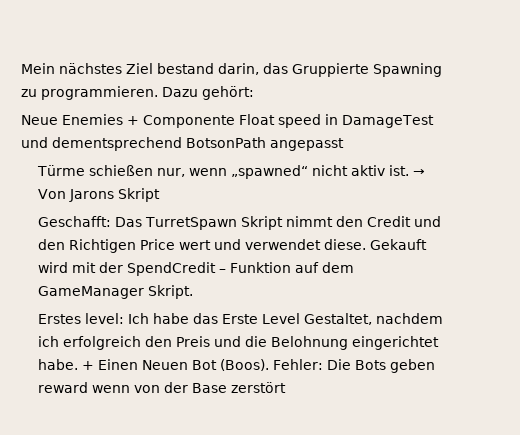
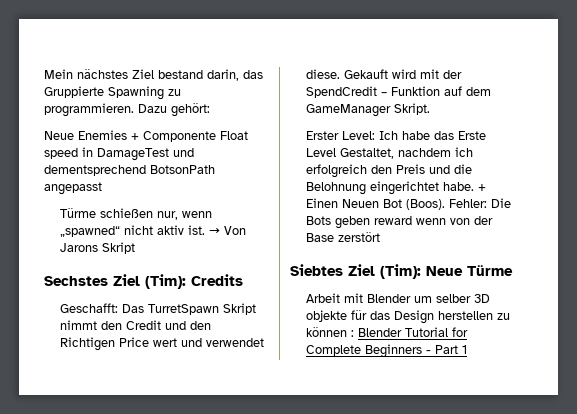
(160, 195) none -> [44,274,243,289] // Sechstes Ziel (Tim): Credits
[37,313,124,324] Erstes level: -> [305,131,375,140] Erster Level:
(286, 387) none -> [290,264,513,279] [305,293,490,303] [305,310,510,324] [305,327,468,337] [305,344,467,358] // Siebtes Ziel (Tim): Neue Türme // Arbeit mit Blender um selber 3D objekte für das Design herstellen zu können : Blender Tutorial for Complete Beginners - Part 1

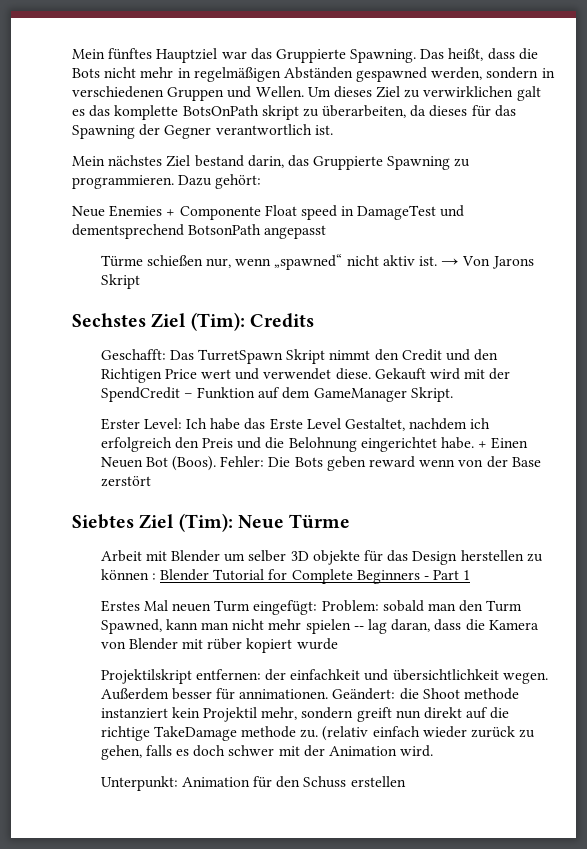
[44,69,73,79] Mein -> [72,48,538,63] [72,67,555,82] [72,86,541,101] [72,105,516,120] [72,124,333,139] [72,156,105,166] Mein fünftes Hauptziel war das Gruppierte Spawning. Das heißt, dass die Bots nicht mehr in regelmäßigen Abständen gespawned werden, sondern in verschiedenen Gruppen und Wellen. Um dieses Ziel zu verwirklichen galt es das komplette BotsOnPath skript zu überarbeiten, da dieses für das Spawning der Gegner verantwortlich ist. // Mein
(467, 349) none -> [100,600,523,615] [100,619,539,634] [100,638,338,653] [100,669,548,684] [100,688,520,700] [100,707,510,722] [100,726,536,741] [100,745,434,760] [100,776,406,791] // Erstes Mal neuen Turm eingefügt: Problem: sobald man den Turm Spawned, kann man nicht mehr spielen -- lag daran, dass die Kamera von Blender mit rüber kopiert wurde // Projektilskript entfernen: der einfachkeit und übersichtlichkeit wegen. Außerdem besser für annimationen. Geändert: die Shoot methode instanziert kein Projektil mehr, sondern greift nun direkt auf die richtige TakeDamage methode zu. (relativ einfach wieder zurück zu gehen, falls es doch schwer mit der Animation wird. // Unterpunkt: Animation für den Schuss erstellen

